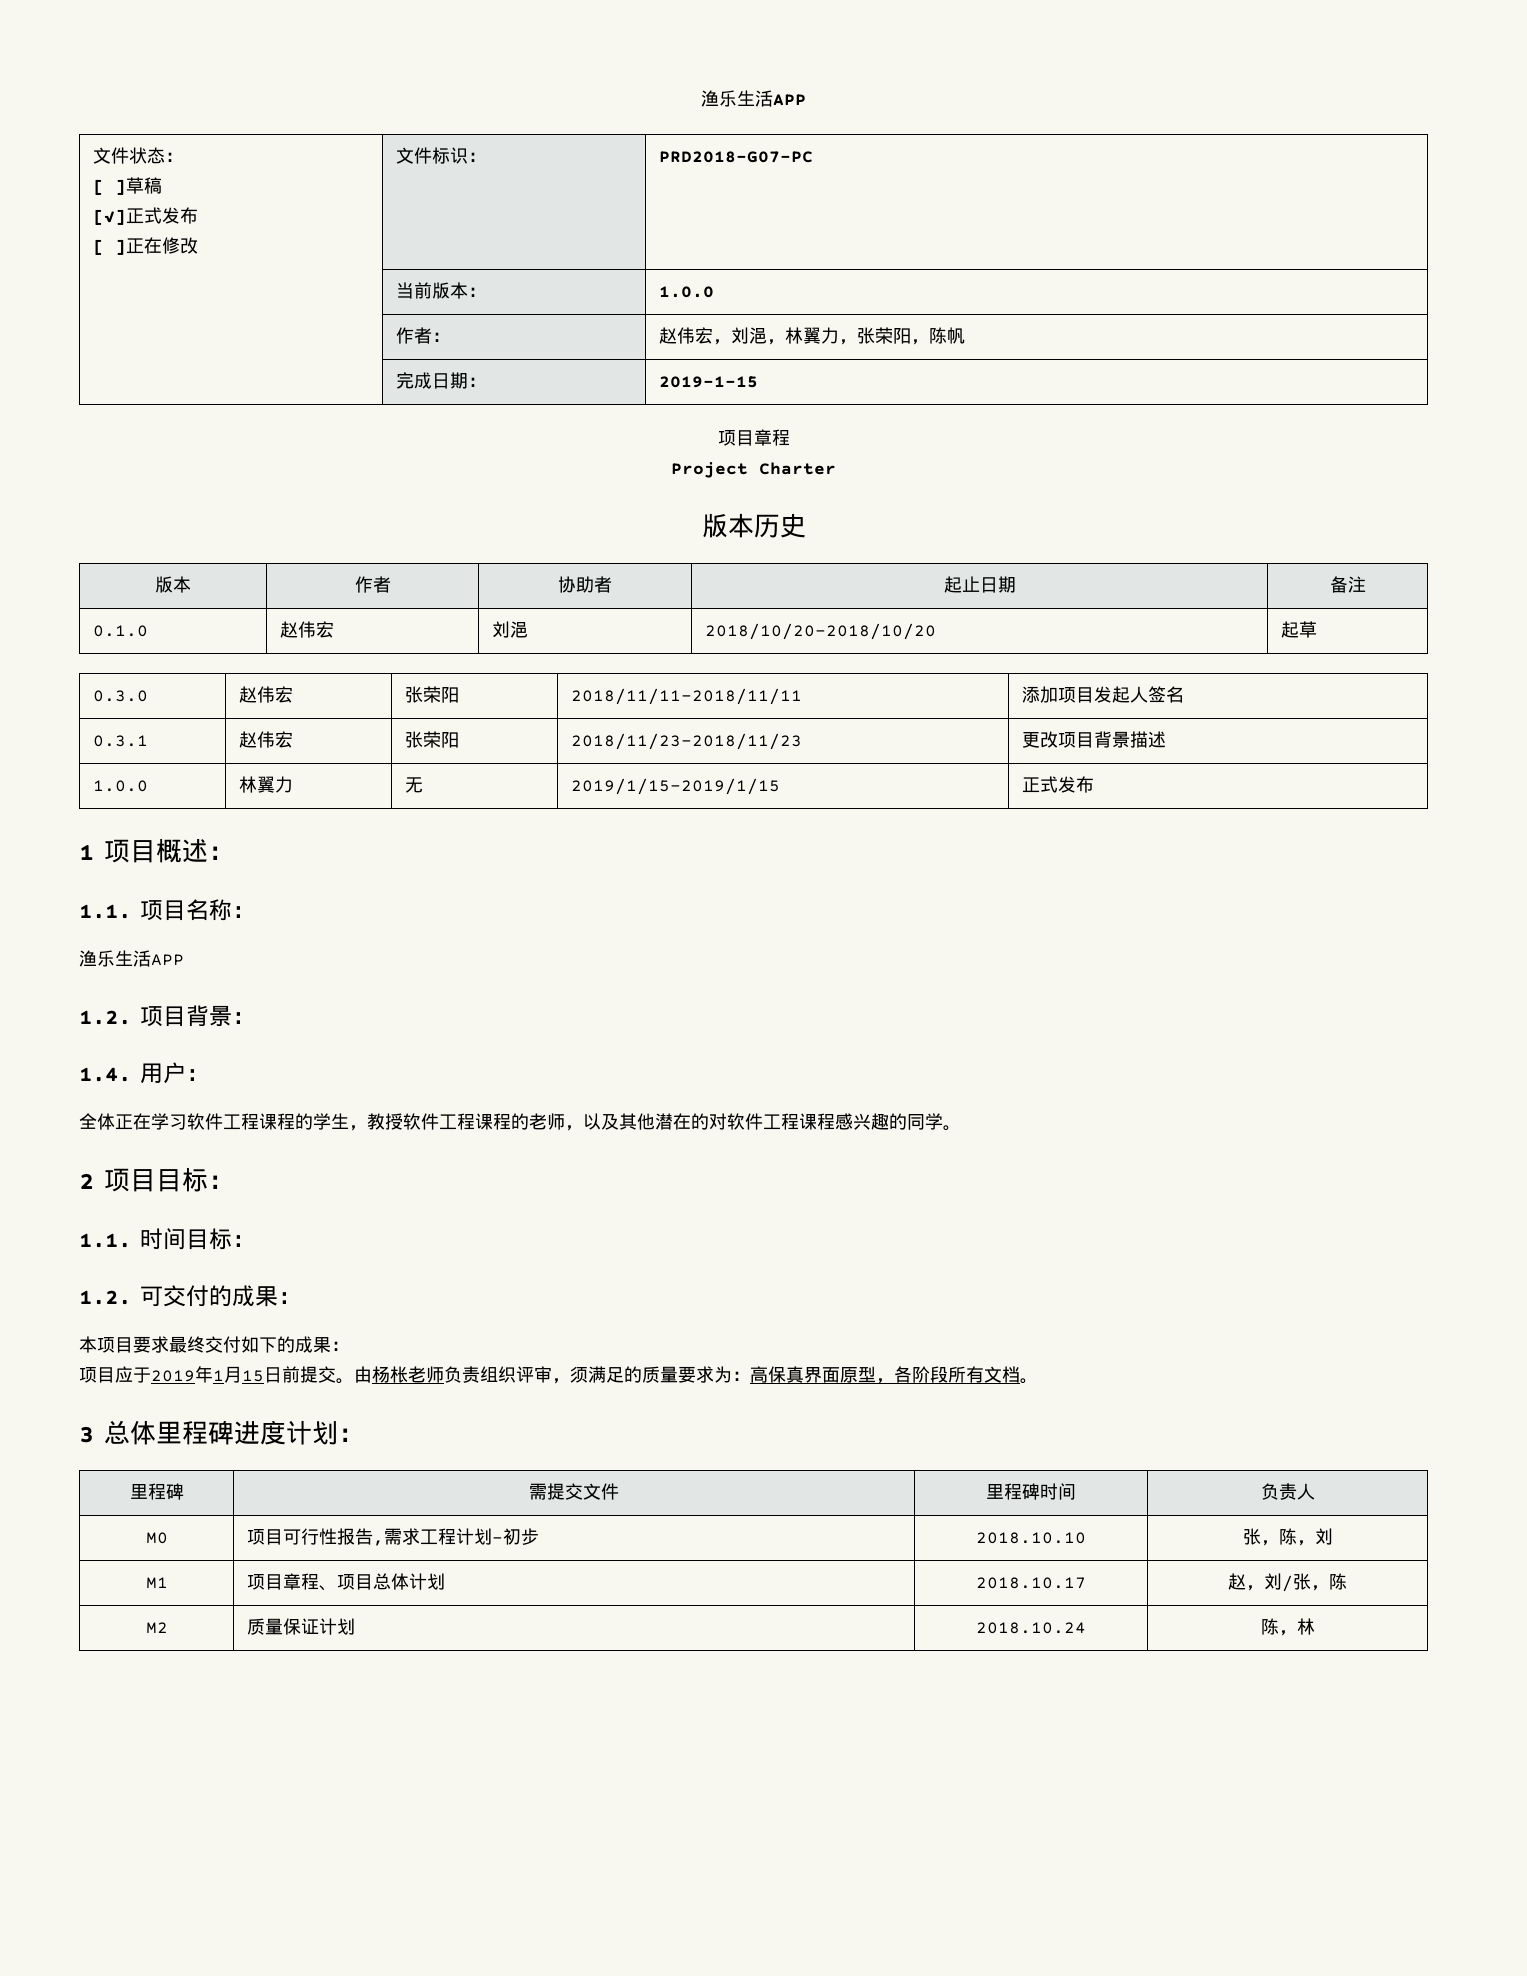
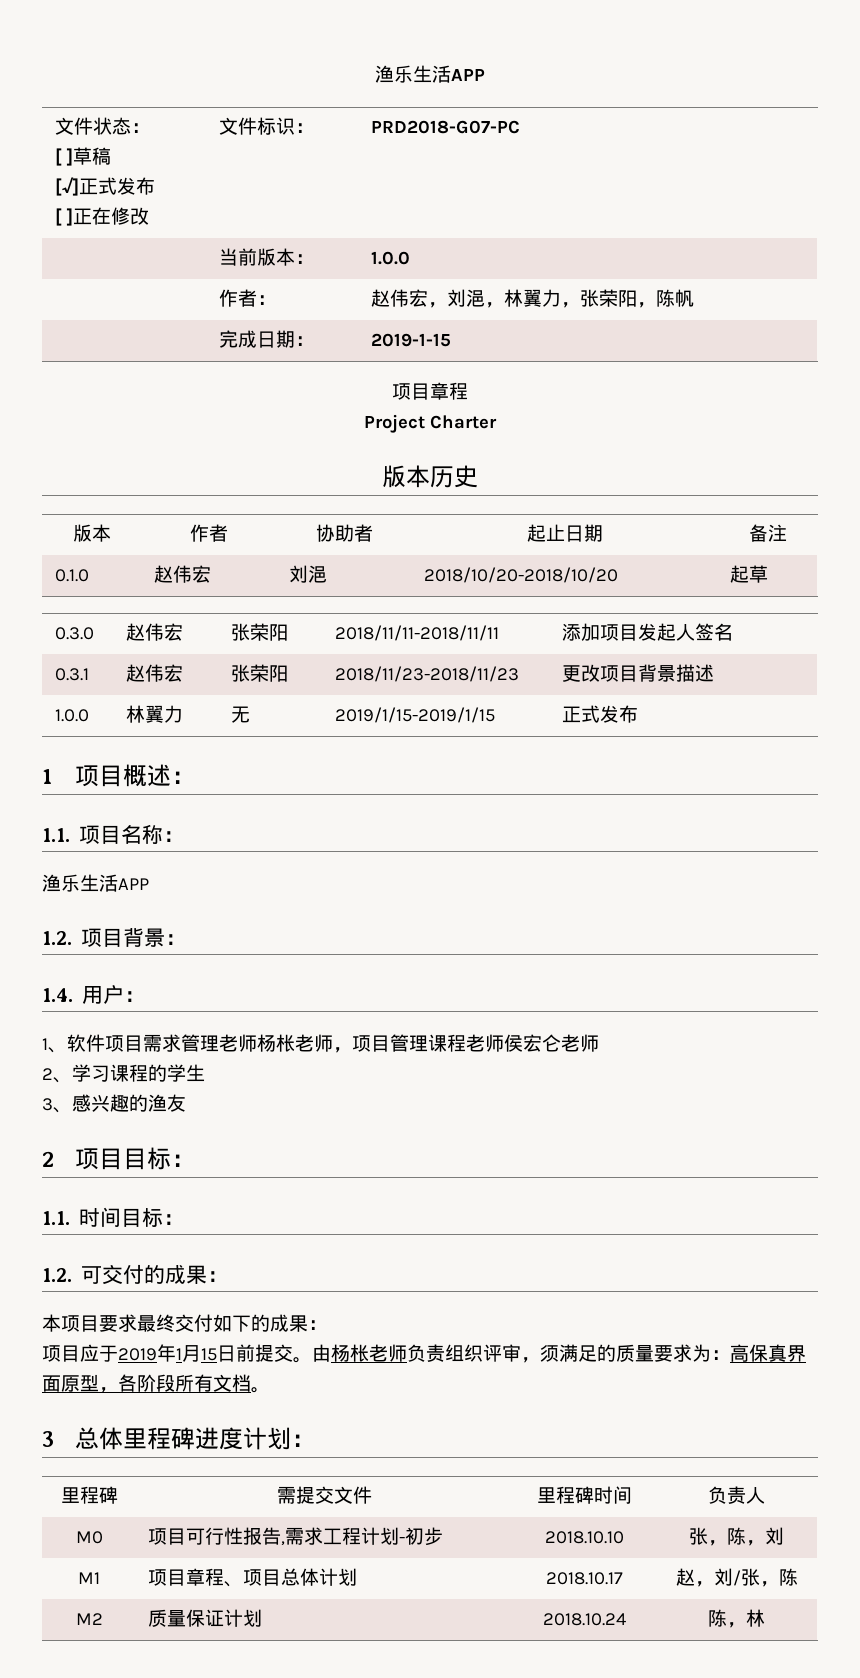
[79,1113,835,1131] 全体正在学习软件工程课程的学生，教授软件工程课程的老师，以及其他潜在的对软件工程课程 -> [42,1034,599,1053] [42,1064,205,1083] [42,1098,72,1113] 1、软件项目需求管理老师杨枨老师，项目管理课程老师侯宏仑老师 // 2、学习课程的学生 // 3、
[907,1113,961,1131] 同学。 -> [148,1094,186,1112] 渔友

